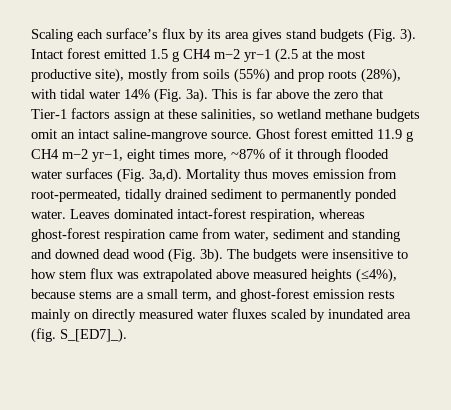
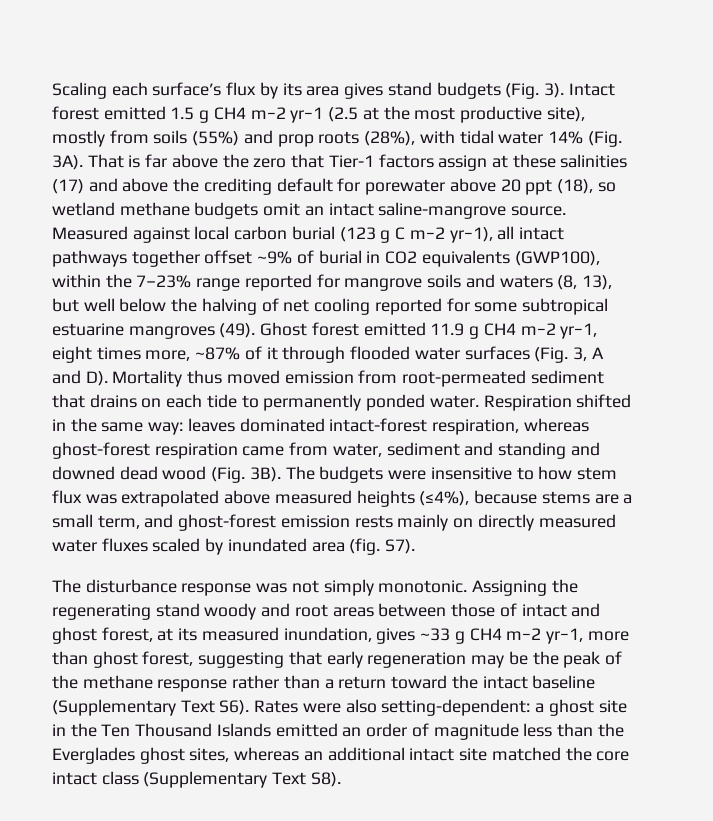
[186,88,238,103] 3a). This -> [52,154,124,170] 3A). That
[201,109,256,121] salinities, -> [560,154,628,168] [52,178,593,195] salinities (17) and above the crediting default for porewater above 20 ppt (18),
(252, 135) none -> [52,226,564,243] [52,250,600,267] [52,274,612,291] [52,298,608,315] [52,323,256,339] Measured against local carbon burial (123 g C m−2 yr−1), all intact pathways together offset ~9% of burial in CO2 equivalents (GWP100), within the 7–23% range reported for mangrove soils and waters (8, 13), but well below the halving of net cooling reported for some subtropical estuarine mangroves (49).
[149,168,182,183] 3a,d). -> [572,347,604,361] [52,370,108,386] 3, A and D).
[272,172,309,179] moves -> [226,370,280,384] moved
[31,189,397,202] [31,209,110,219] root-permeated, tidally drained sediment to permanently ponded water. Leaves -> [402,370,604,387] [52,394,632,411] [52,418,235,435] root-permeated sediment that drains on each tide to permanently ponded water. Respiration shifted in the same way: leaves
[200,248,223,263] 3b). -> [249,467,281,482] 3B).
[60,328,127,343] S_[ED7]_). -> [385,539,416,554] [52,579,578,596] [52,603,601,620] [52,627,629,644] [52,651,622,668] [52,675,596,692] [52,699,627,716] [52,723,624,740] [52,747,630,764] [52,771,341,788] S7). // The disturbance response was not simply monotonic. Assigning the regenerating stand woody and root areas between those of intact and ghost forest, at its measured inundation, gives ~33 g CH4 m−2 yr−1, more than ghost forest, suggesting that early regeneration may be the peak of the methane response rather than a return toward the intact baseline (Supplementary Text S6). Rates were also setting-dependent: a ghost site in the Ten Thousand Islands emitted an order of magnitude less than the Everglades ghost sites, whereas an additional intact site matched the core intact class (Supplementary Text S8).

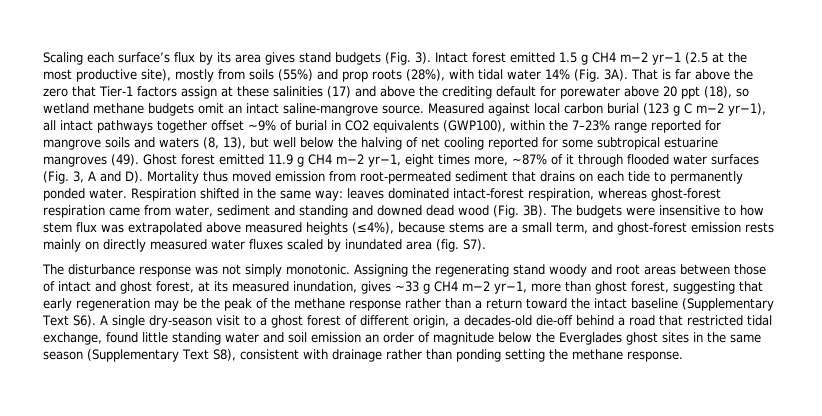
[254,699,627,716] [52,723,338,737] Rates were also setting-dependent: a ghost site in the Ten Thousand Islands emitted -> [99,315,772,328] [43,332,361,345] A single dry-season visit to a ghost forest of different origin, a decades-old die-off behind a road that restricted tidal exchange, found little standing water and soil emission
[523,723,593,737] less than -> [498,332,532,343] below
[189,747,630,762] [52,771,341,788] sites, whereas an additional intact site matched the core intact class (Supplementary Text S8). -> [662,332,761,343] [43,349,683,362] sites in the same season (Supplementary Text S8), consistent with drainage rather than ponding setting the methane response.

